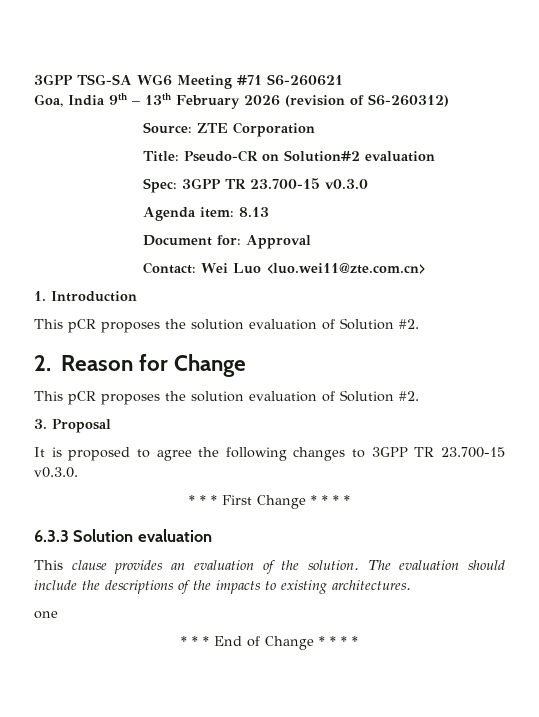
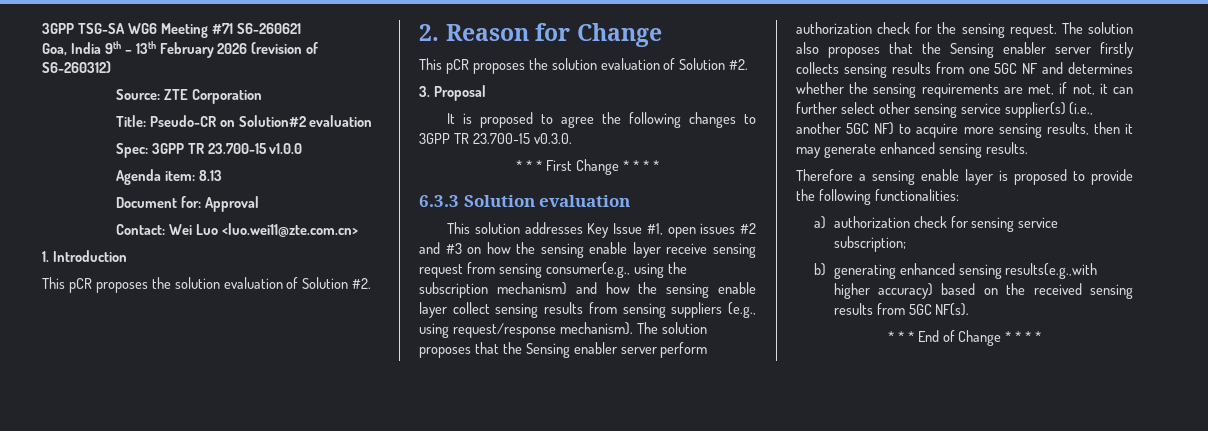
[324,179,368,189] v0.3.0 -> [269,143,303,154] v1.0.0
[71,560,505,574] [34,580,411,594] [34,611,58,619] clause provides an evaluation of the solution. The evaluation should include the descriptions of the impacts to existing architectures. // one -> [474,222,756,238] [419,242,756,258] [419,262,687,278] [419,282,756,298] [419,302,756,318] [419,322,707,338] [419,342,708,358] [796,22,1133,38] [796,42,1134,58] [796,62,1133,78] [796,82,1133,98] [796,102,1094,118] [796,122,1133,138] [796,142,1028,158] [796,169,1133,185] [796,189,959,205] [814,216,1059,232] [833,236,906,252] [814,263,1098,279] [833,283,1133,299] [833,303,970,316] solution addresses Key Issue #1, open issues #2 and #3 on how the sensing enable layer receive sensing request from sensing consumer(e.g., using the subscription mechanism) and how the sensing enable layer collect sensing results from sensing suppliers (e.g., using request/response mechanism). The solution proposes that the Sensing enabler server perform authorization check for the sensing request. The solution also proposes that the Sensing enabler server firstly collects sensing results from one 5GC NF and determines whether the sensing requirements are met, if not, it can further select other sensing service supplier(s) (i.e., another 5GC NF) to acquire more sensing results, then it may generate enhanced sensing results. // Therefore a sensing enable layer is proposed to provide the following functionalities: // a) authorization check for sensing service subscription; // b) generating enhanced sensing results(e.g.,with higher accuracy) based on the received sensing results from 5GC NF(s).

